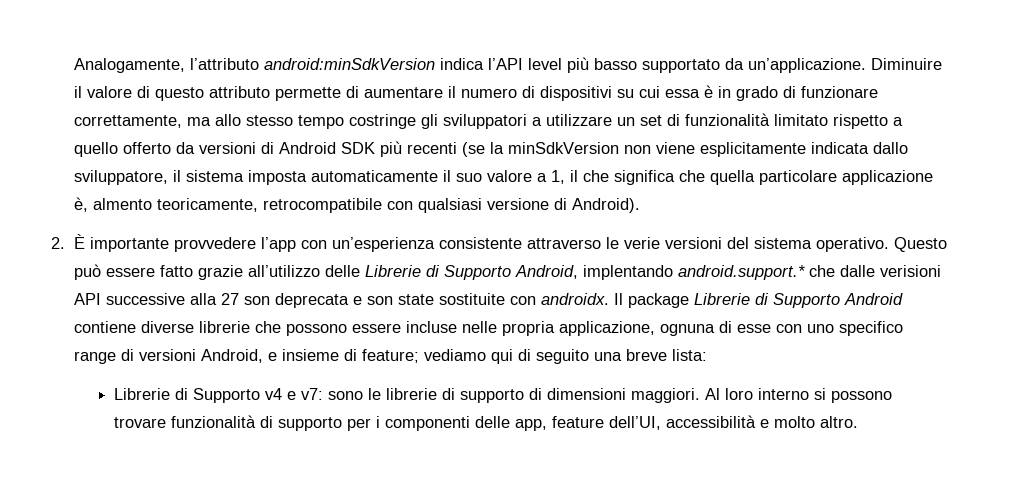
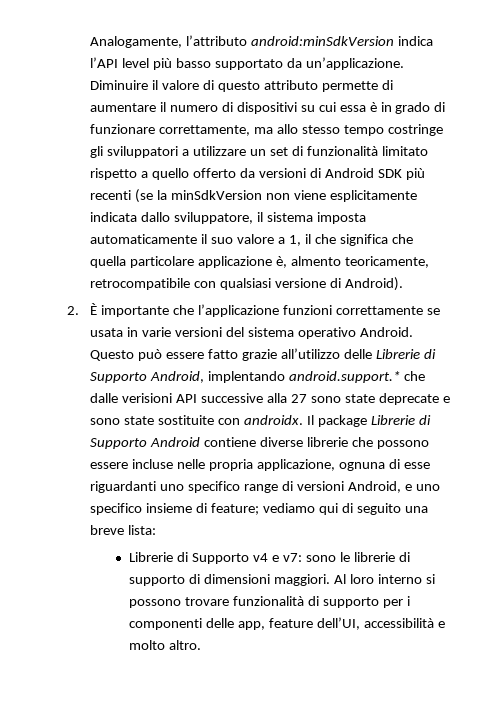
[173,237,660,252] provvedere l’app con un’esperienza consistente attraverso le verie -> [173,304,440,317] [90,327,172,337] che l’applicazione funzioni correttamente se usata in varie
[815,237,889,252] operativo. -> [297,327,413,339] operativo Android.
[243,293,393,308] son deprecata e son -> [310,393,450,405] [90,418,121,425] sono state deprecate e sono
[775,324,802,333] con -> [90,481,157,493] riguardanti
(277, 356) none -> [415,484,440,491] [90,503,143,515] uno specifico

